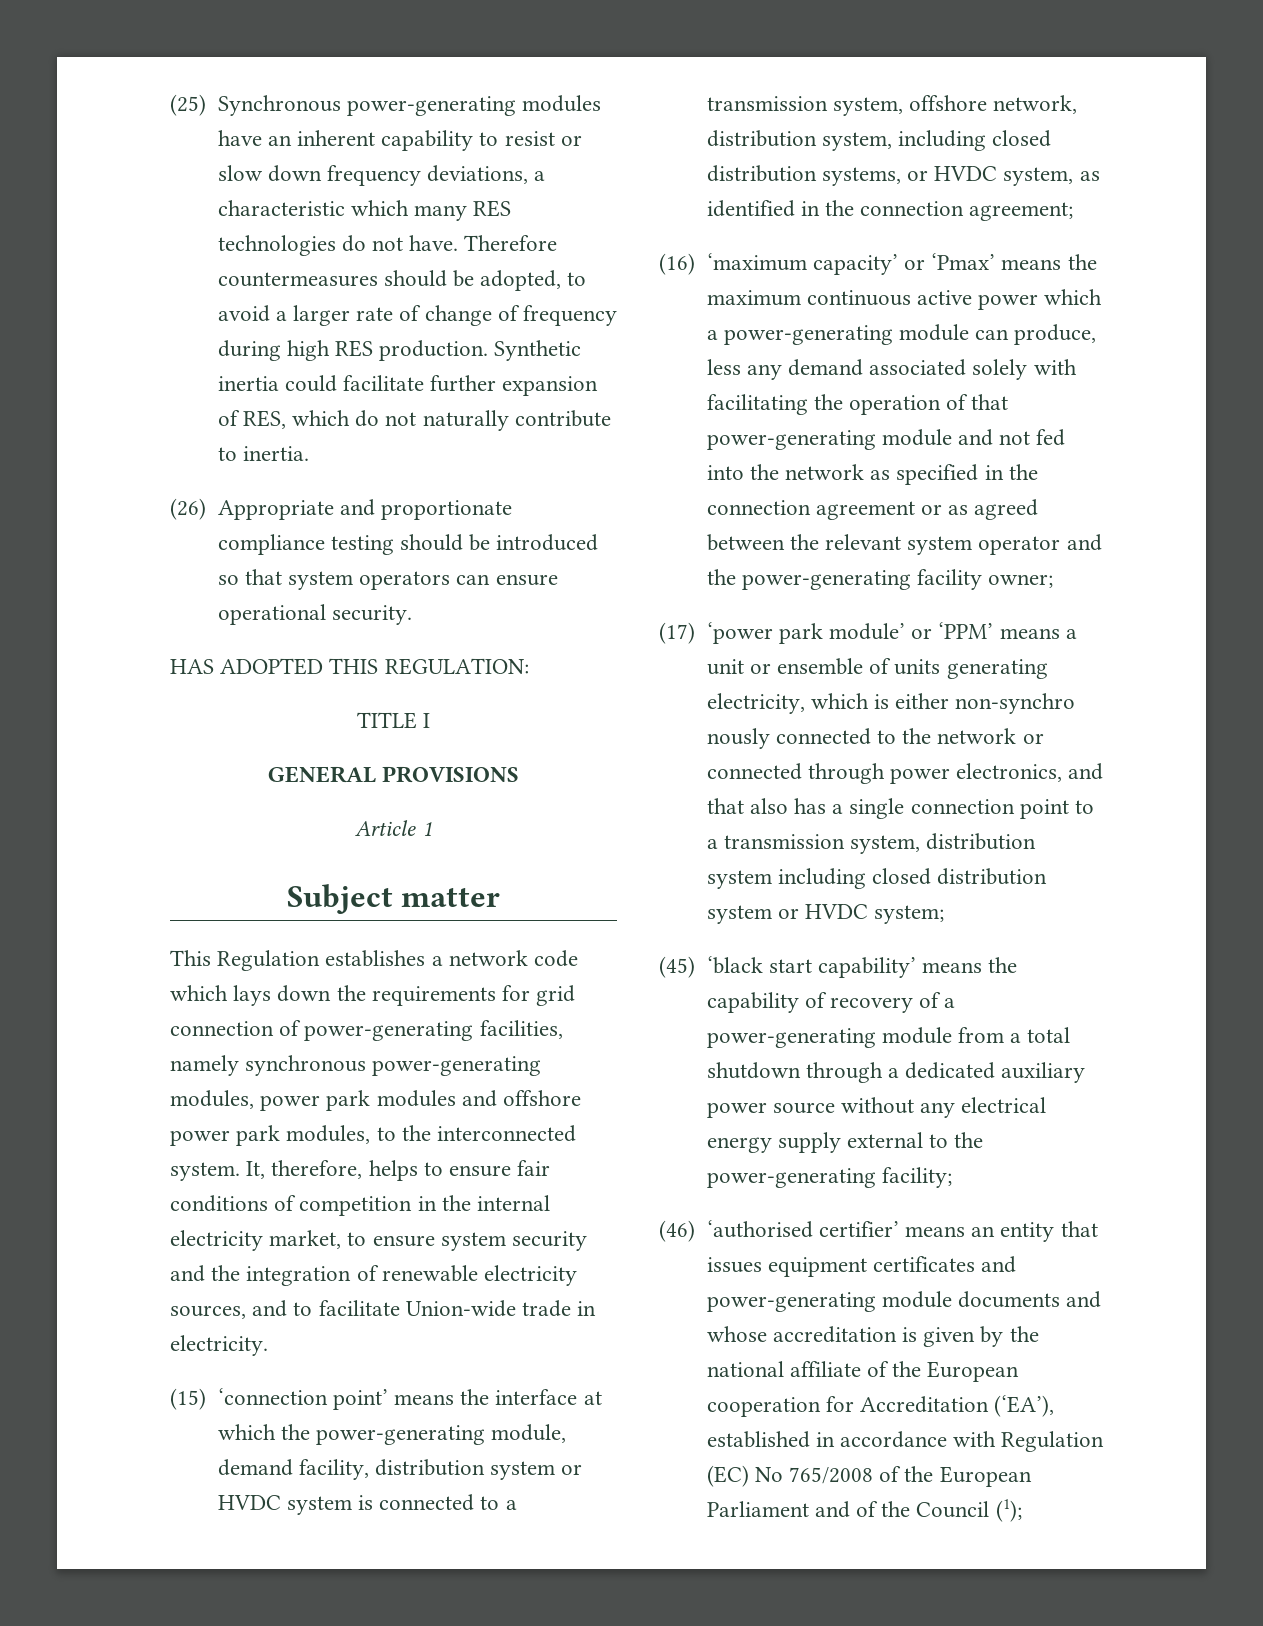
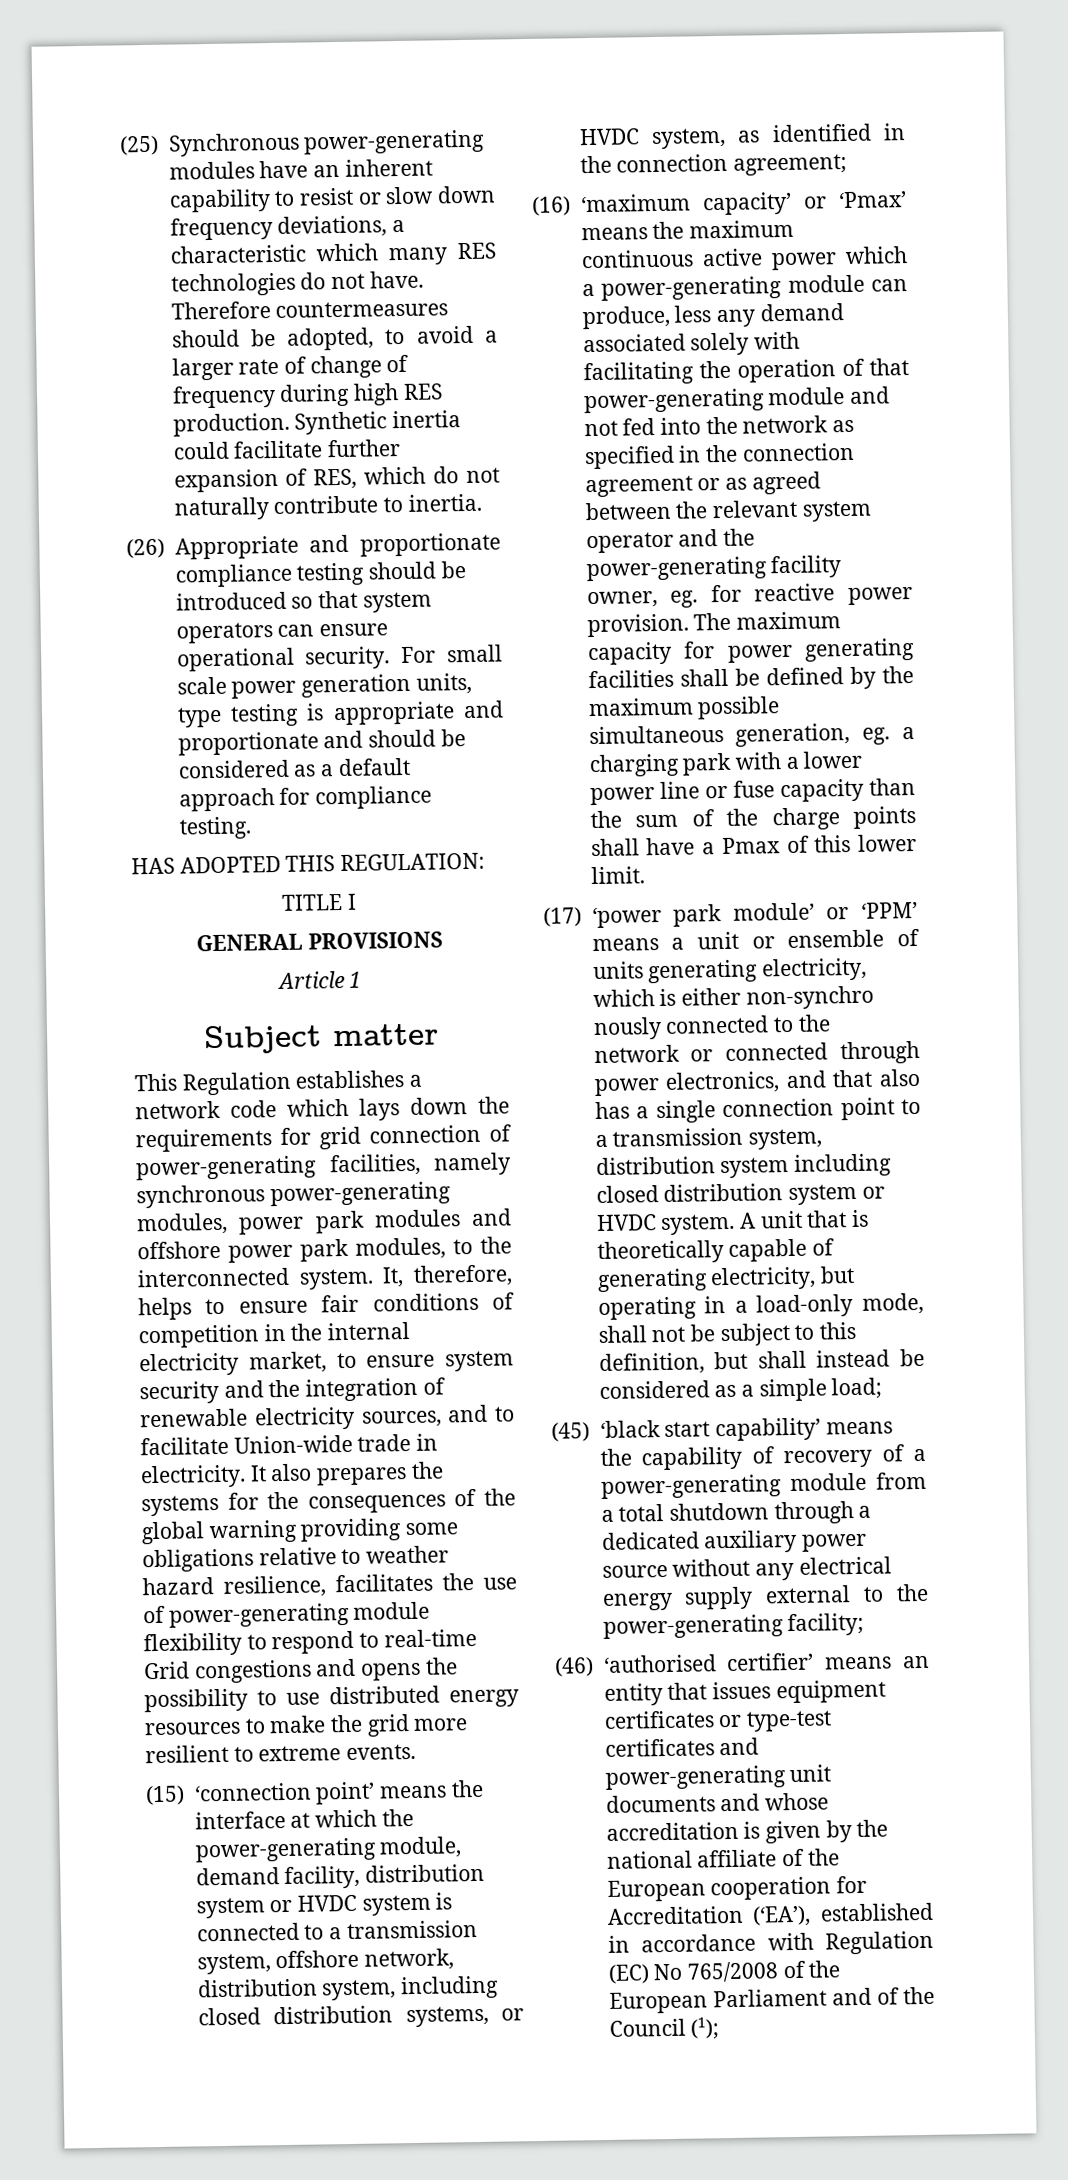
(412, 615) none -> [401,644,503,664] [176,672,472,699] [176,700,504,728] [177,729,466,756] [177,757,411,779] [178,785,432,812] [178,816,252,840] For small scale power generation units, type testing is appropriate and proportionate and should be considered as a default approach for compliance testing.
(268, 1345) none -> [249,1461,444,1486] [141,1488,516,1517] [141,1518,459,1545] [142,1545,450,1573] [142,1573,517,1598] [143,1601,431,1628] [143,1628,477,1657] [143,1657,458,1684] [144,1685,519,1713] [144,1714,469,1737] [145,1743,417,1764] It also prepares the systems for the consequences of the global warning providing some obligations relative to weather hazard resilience, facilitates the use of power-generating module flexibility to respond to real-time Grid congestions and opens the possibility to use distributed energy resources to make the grid more resilient to extreme events.
[988,574,1054,588] owner; -> [586,583,913,609] [586,611,841,638] [586,637,915,666] [587,665,914,689] [587,696,781,720] [588,722,915,747] [588,750,863,778] [589,777,916,806] [589,805,916,831] [590,833,917,857] [590,866,645,885] owner, eg. for reactive power provision. The maximum capacity for power generating facilities shall be defined by the maximum possible simultaneous generation, eg. a charging park with a lower power line or fuse capacity than the sum of the charge points shall have a Pmax of this lower limit.
[874,905,945,924] system; -> [660,1209,869,1236] [596,1238,835,1265] [596,1265,855,1293] [597,1292,924,1321] [597,1321,856,1347] [598,1348,925,1376] [598,1377,883,1402] system. A unit that is theoretically capable of generating electricity, but operating in a load-only mode, shall not be subject to this definition, but shall instead be considered as a simple load;
(975, 1264) none -> [718,1710,832,1732] [604,1738,715,1757] or type-test certificates
[881,1291,952,1308] module -> [789,1764,832,1783] unit

